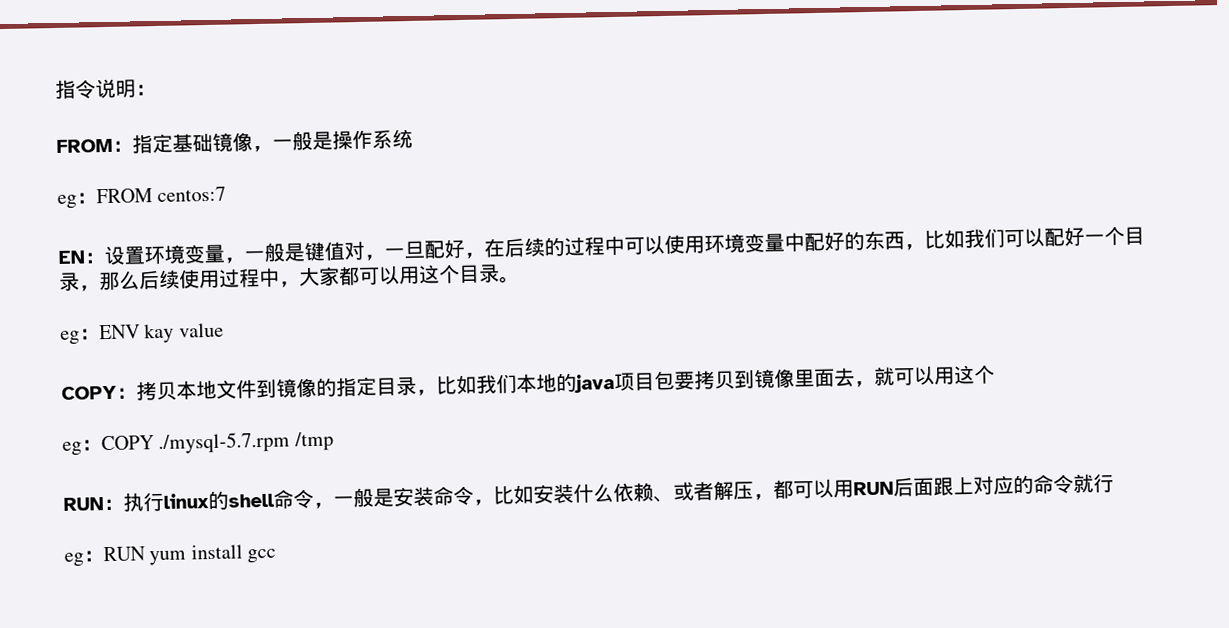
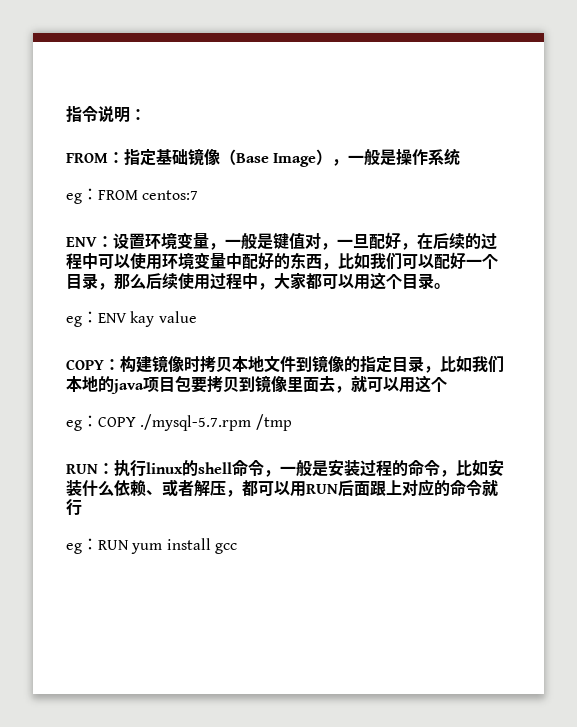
(253, 142) none -> [220,149,333,167] （Base Image）
[58,250,85,264] EN -> [66,237,97,247] ENV
(137, 393) none -> [120,355,200,373] 构建镜像时
(434, 496) none -> [360,460,408,477] 过程的

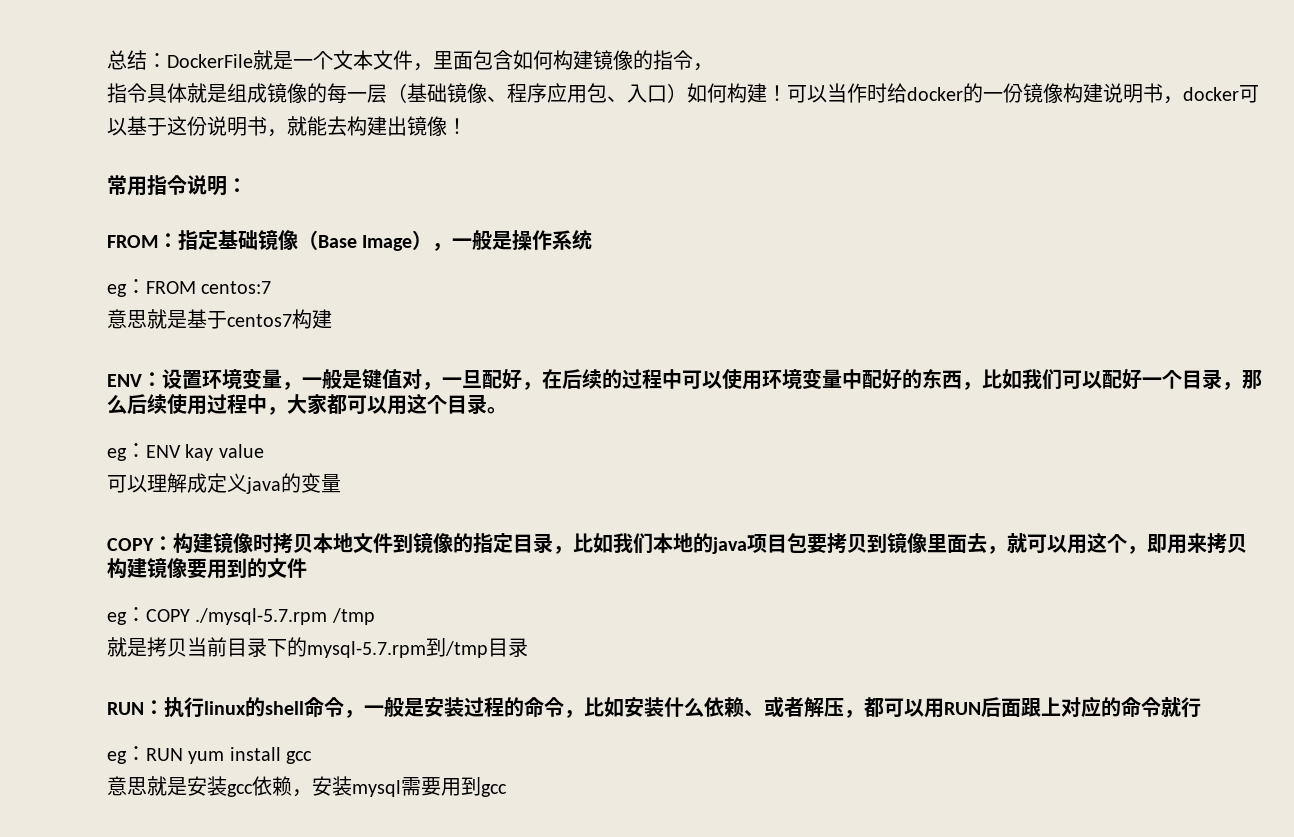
(66, 114) none -> [107,50,713,71] [107,83,1259,104] [107,116,467,137] [107,175,147,196] 总结：DockerFile就是一个文本文件，里面包含如何构建镜像的指令， // 指令具体就是组成镜像的每一层（基础镜像、程序应用包、入口）如何构建！可以当作时给docker的一份镜像构建说明书，docker可以基于这份说明书，就能去构建出镜像！ // 常用
(199, 195) none -> [107,309,332,329] // 意思就是基于centos7构建
(197, 317) none -> [107,473,341,494] // 可以理解成定义java的变量
(447, 384) none -> [1127,533,1247,554] [107,557,307,579] ，即用来拷贝构建镜像要用到的文件
(292, 422) none -> [107,637,528,658] // 就是拷贝当前目录下的mysql-5.7.rpm到/tmp目录
(237, 548) none -> [107,776,507,797] // 意思就是安装gcc依赖，安装mysql需要用到gcc

